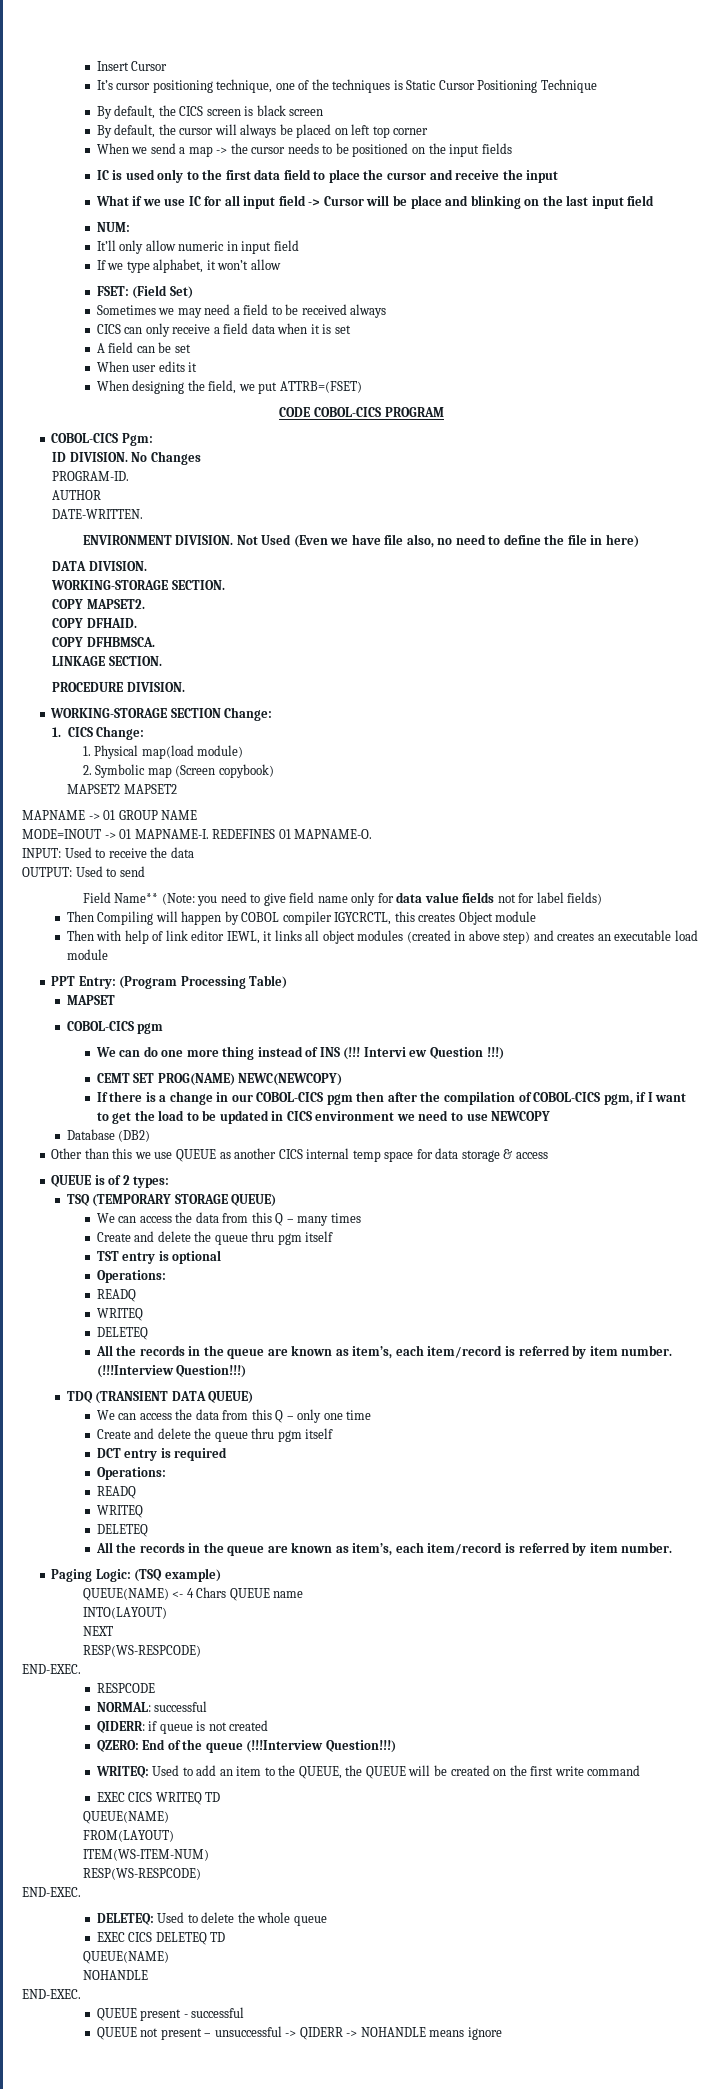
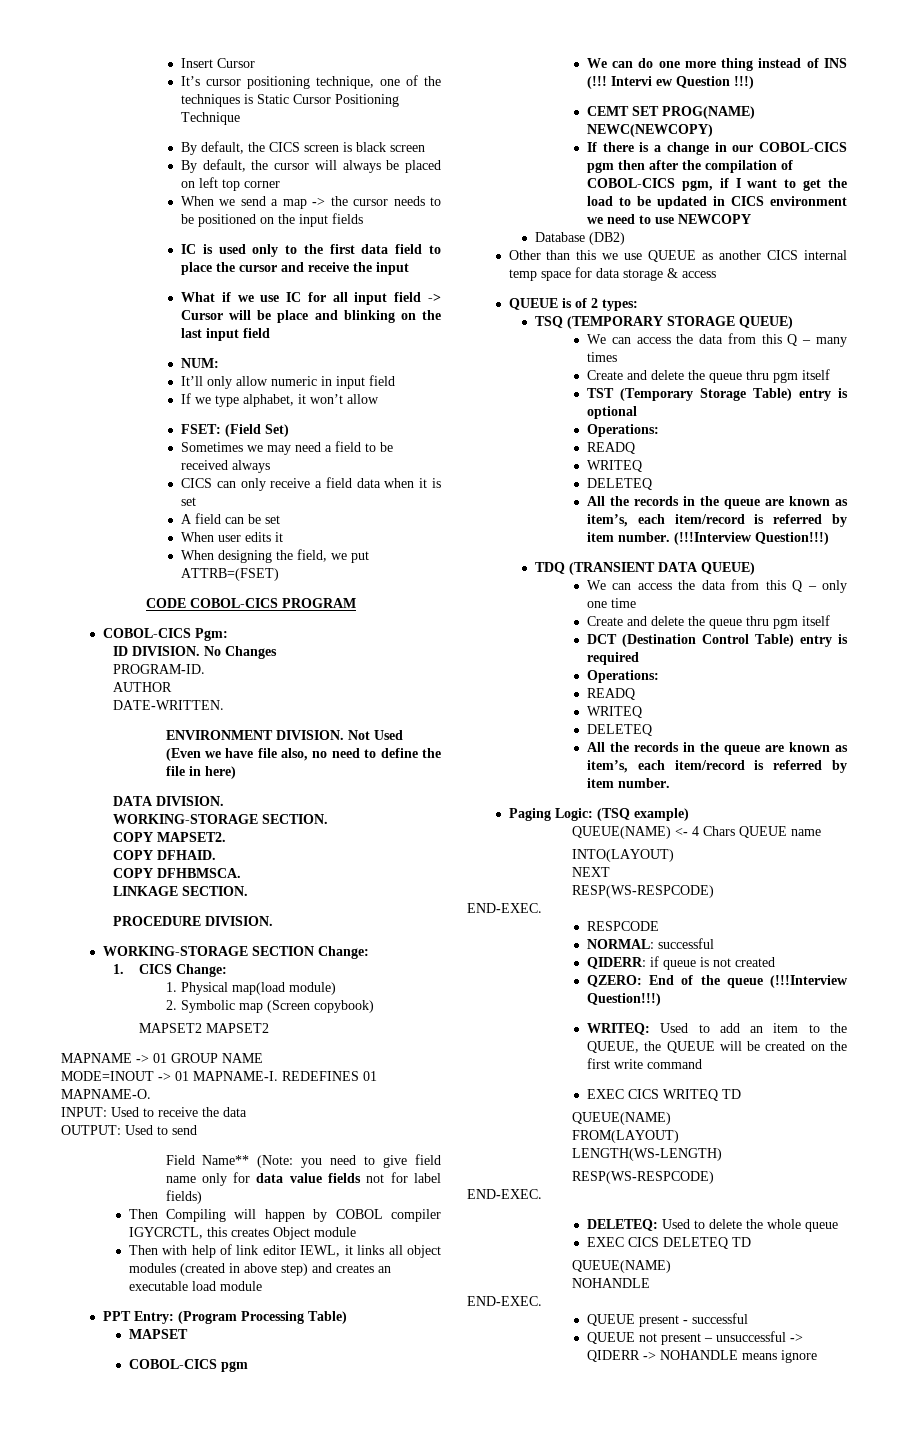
(119, 1256) none -> [619,388,792,401] (Temporary Storage Table)
(121, 1453) none -> [621,634,794,647] (Destination Control Table)
[82,1849,209,1861] ITEM(WS-ITEM-NUM) -> [571,1148,722,1161] LENGTH(WS-LENGTH)

